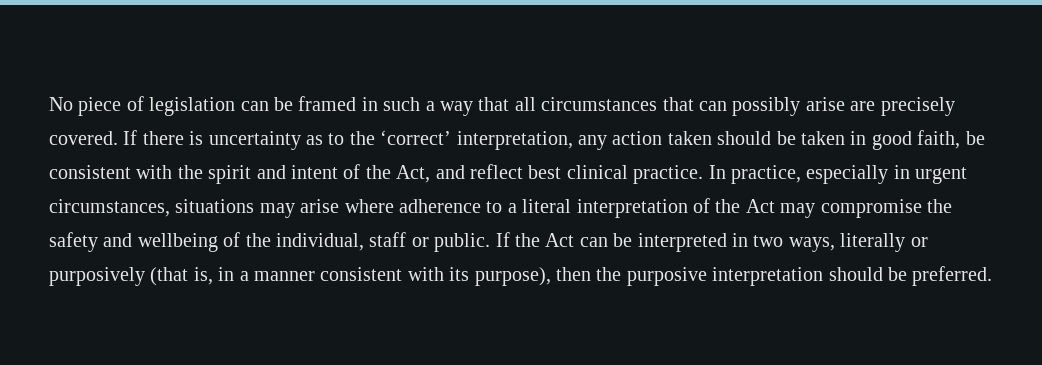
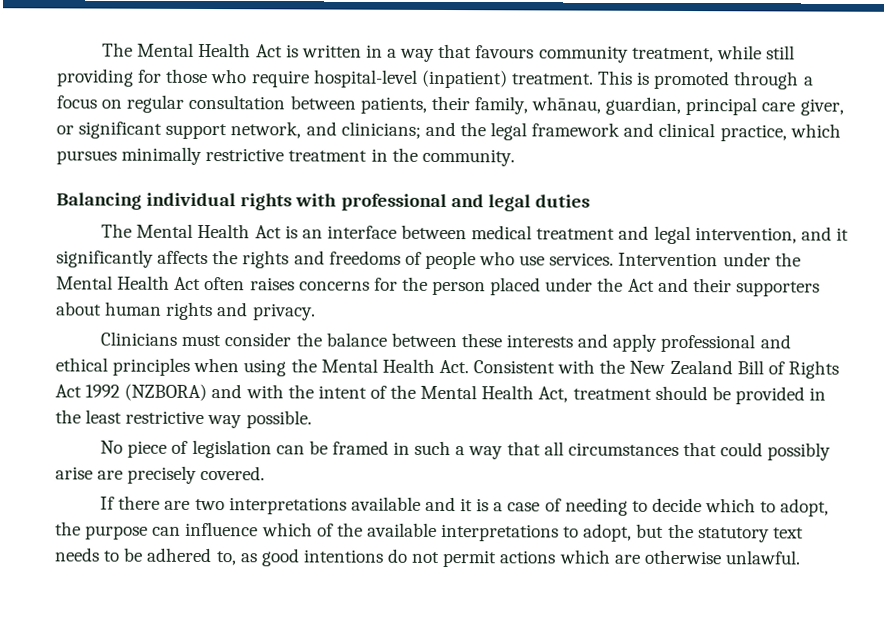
(49, 104) none -> [102,42,795,63] [56,68,814,90] [56,94,844,116] [56,121,841,142] [56,146,515,167] [56,192,590,212] [101,223,849,245] [56,249,801,270] [56,275,820,297] [56,301,316,321] [100,331,791,353] [55,357,839,379] [55,383,827,405] [55,409,312,429] The Mental Health Act is written in a way that favours community treatment, while still providing for those who require hospital-level (inpatient) treatment. This is promoted through a focus on regular consultation between patients, their family, whānau, guardian, principal care giver, or significant support network, and clinicians; and the legal framework and clinical practice, which pursues minimally restrictive treatment in the community. // Balancing individual rights with professional and legal duties // The Mental Health Act is an interface between medical treatment and legal intervention, and it significantly affects the rights and freedoms of people who use services. Intervention under the Mental Health Act often raises concerns for the person placed under the Act and their supporters about human rights and privacy. // Clinicians must consider the balance between these interests and apply professional and ethical principles when using the Mental Health Act. Consistent with the New Zealand Bill of Rights Act 1992 (NZBORA) and with the intent of the Mental Health Act, treatment should be provided in the least restrictive way possible. //
[698,101,727,111] can -> [720,442,764,457] could
(118, 138) none -> (266, 473) //
[189,130,985,150] [49,164,968,184] [49,198,952,218] [49,232,928,252] [49,266,993,286] is uncertainty as to the ‘correct’ interpretation, any action taken should be taken in good faith, be consistent with the spirit and intent of the Act, and reflect best clinical practice. In practice, especially in urgent circumstances, situations may arise where adherence to a literal interpretation of the Act may compromise the safety and wellbeing of the individual, staff or public. If the Act can be interpreted in two ways, literally or purposively (that is, in a manner consistent with its purpose), then the purposive interpretation should be preferred. -> [164,496,830,517] [55,521,804,543] [54,547,801,568] are two interpretations available and it is a case of needing to decide which to adopt, the purpose can influence which of the available interpretations to adopt, but the statutory text needs to be adhered to, as good intentions do not permit actions which are otherwise unlawful.

